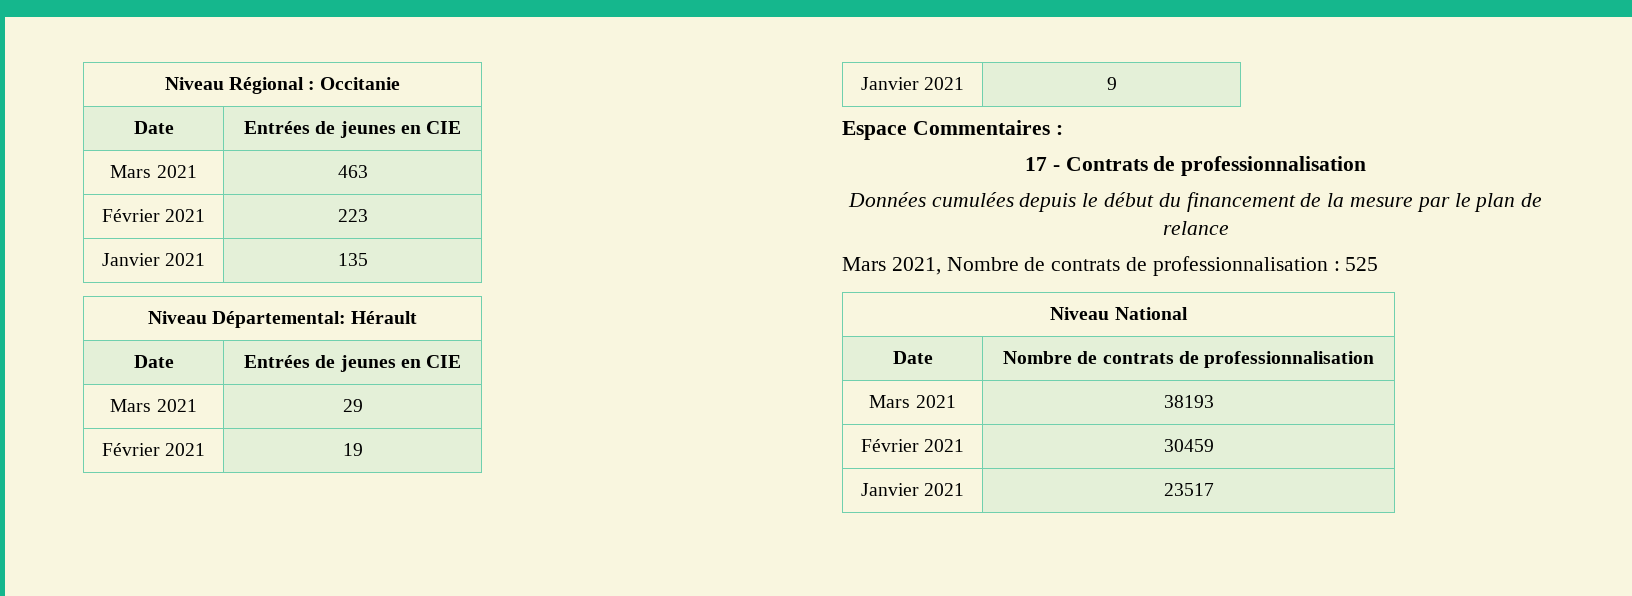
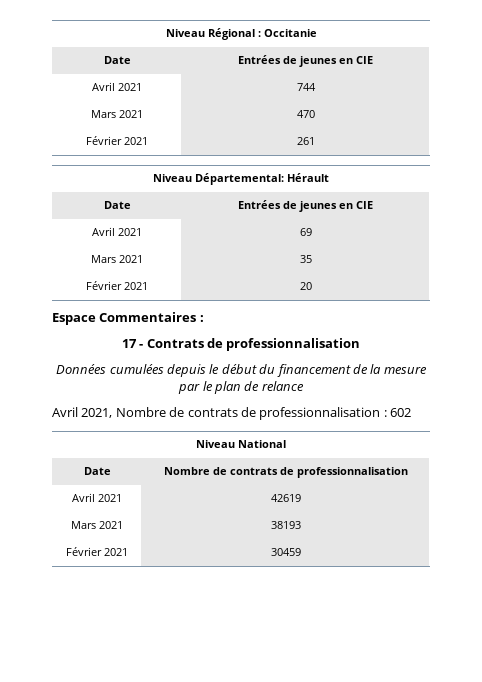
[110,165,197,178] [337,165,368,178] [101,209,206,222] [337,209,368,222] [101,253,206,266] [337,253,368,266] // Mars 2021 | 463 // Février 2021 | 223 // Janvier 2021 | 135 -> [92,82,142,91] [296,83,316,91] [91,110,143,118] [296,110,315,118] [86,136,148,145] [296,137,315,145] // Avril 2021 | 744 // Mars 2021 | 470 // Février 2021 | 261
[110,399,197,412] [342,399,363,412] [101,443,206,456] [342,443,363,456] [860,77,965,90] [1106,77,1117,90] // Mars 2021 | 29 // Février 2021 | 19 // Janvier 2021 | 9 -> [92,227,142,236] [299,228,312,236] [91,255,143,263] [299,255,312,263] [86,281,148,290] [299,282,312,290] // Avril 2021 | 69 // Mars 2021 | 35 // Février 2021 | 20
[842,257,886,271] Mars -> [52,407,78,417] Avril
[1345,257,1379,271] 525 -> [390,408,411,417] 602
(1375, 359) none -> [72,493,122,502] [270,494,301,502] // Avril 2021 | 42619
[860,483,965,496] [1163,483,1214,496] // Janvier 2021 | 23517 -> (301, 552) none

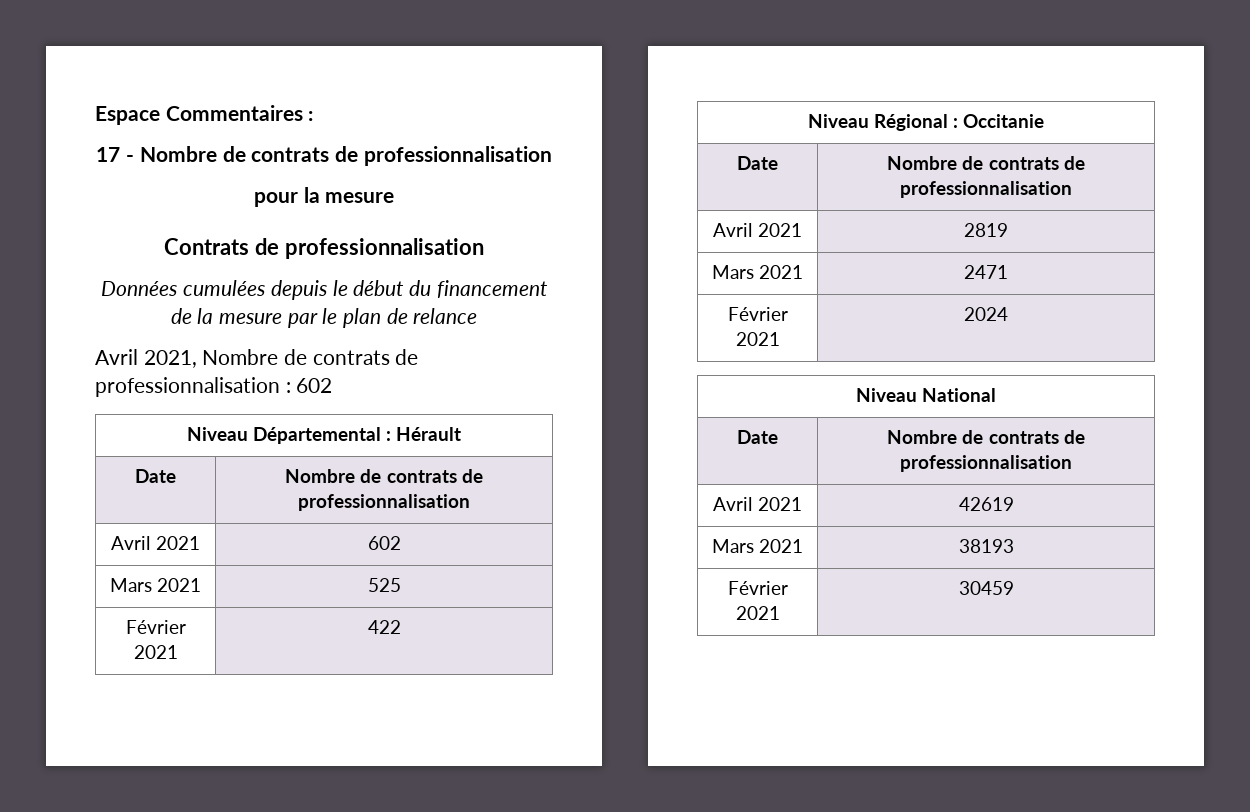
[165,28,317,40] [103,56,131,64] [237,55,373,67] [92,82,142,91] [296,83,316,91] [91,110,143,118] [296,110,315,118] [86,136,148,145] [296,137,315,145] [153,173,329,185] [103,201,131,209] [237,200,373,212] [92,227,142,236] [299,228,312,236] [91,255,143,263] [299,255,312,263] [86,281,148,290] [299,282,312,290] Niveau Régional : Occitanie // Date | Entrées de jeunes en CIE // Avril 2021 | 744 // Mars 2021 | 470 // Février 2021 | 261 // Niveau Départemental: Hérault // Date | Entrées de jeunes en CIE // Avril 2021 | 69 // Mars 2021 | 35 // Février 2021 | 20 // -> (95, 115) none
(144, 346) none -> [139,146,552,166] [253,187,395,207] Nombre de contrats de professionnalisation // pour la mesure //
(411, 412) none -> [186,427,462,444] [135,469,176,483] [285,469,483,483] [298,494,470,511] [111,536,200,550] [367,536,401,550] [109,578,202,592] [367,578,401,592] [125,620,186,634] [133,645,178,659] [367,620,401,634] [807,114,1045,131] [737,156,778,170] [887,156,1085,170] [900,181,1072,198] [713,223,802,237] [964,223,1008,237] [711,265,804,279] [964,265,1008,279] [727,307,788,321] [735,332,780,346] [964,307,1008,321] // Niveau Départemental : Hérault // Date | Nombre de contrats de professionnalisation // Avril 2021 | 602 // Mars 2021 | 525 // Février 2021 | 422 // Niveau Régional : Occitanie // Date | Nombre de contrats de professionnalisation // Avril 2021 | 2819 // Mars 2021 | 2471 // Février 2021 | 2024

